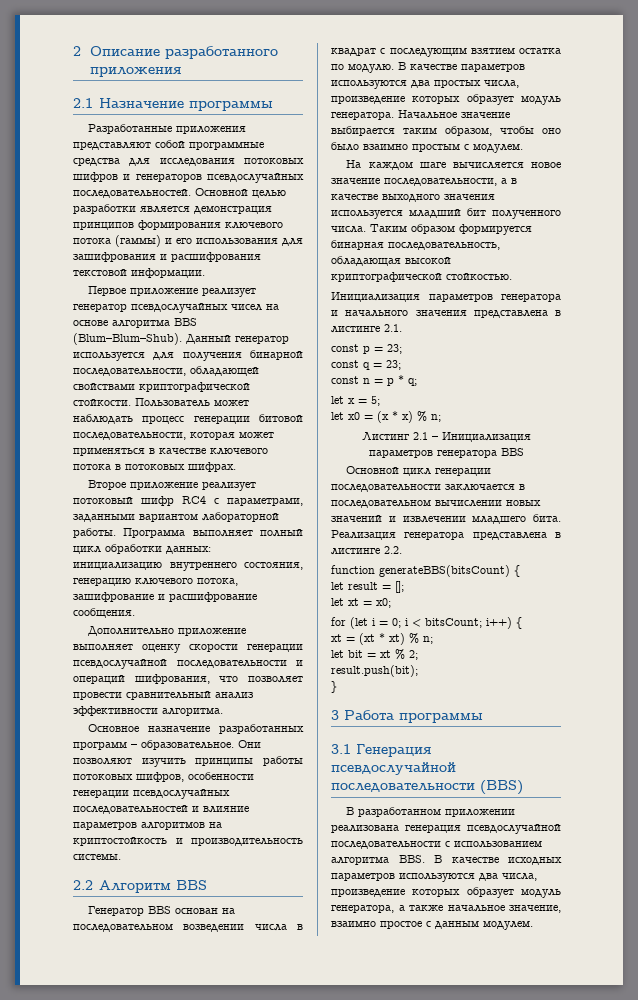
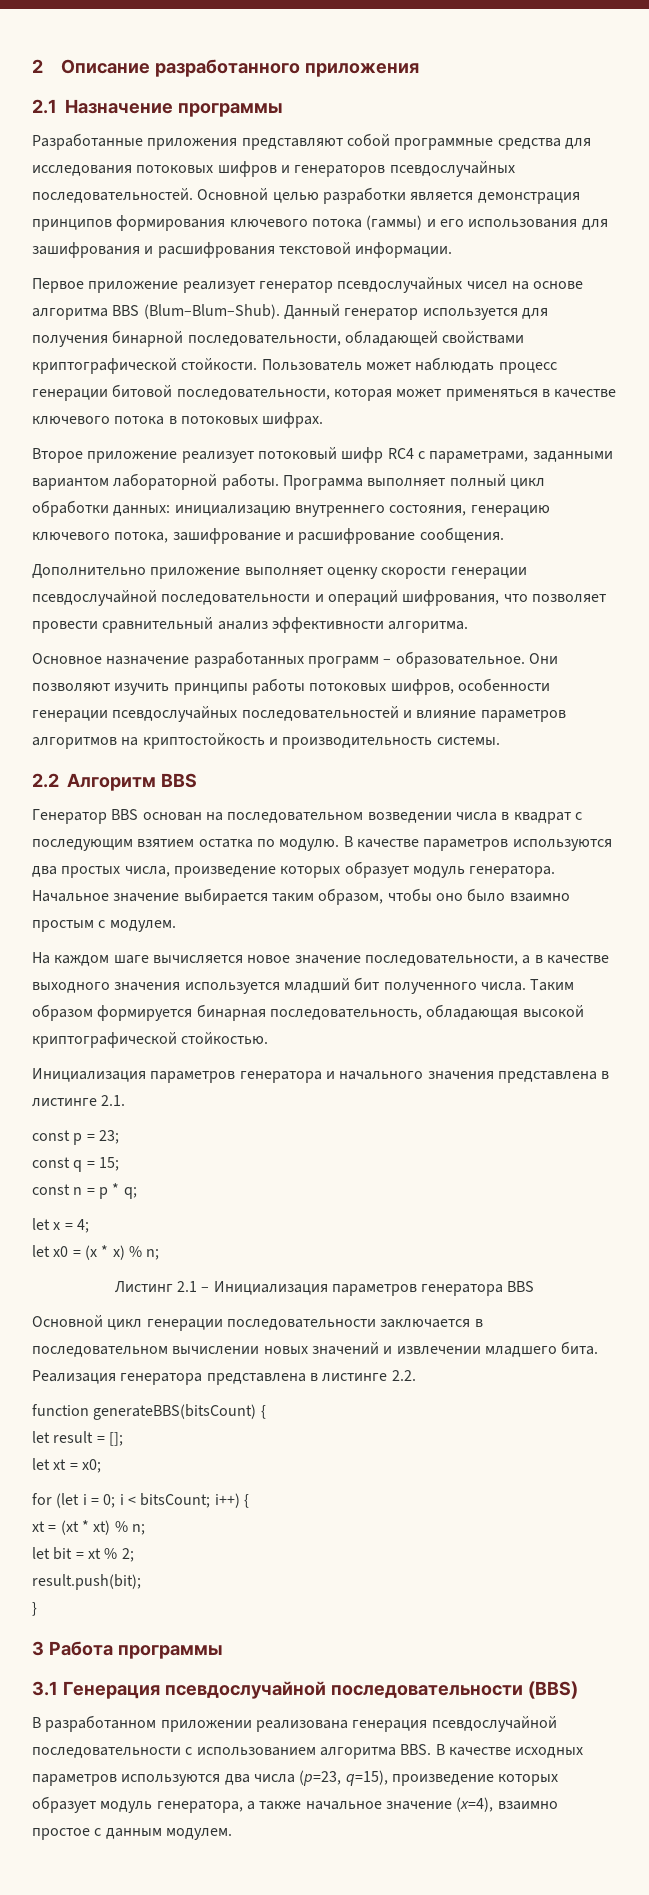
[386,360,401,370] 23; -> [98,1157,119,1171] 15;
[371,396,380,406] 5; -> [76,1219,89,1233] 4;
[502,873,537,881] числа, -> [253,1770,388,1786] числа (p=23, q=15),
[509,905,561,913] значение, -> [385,1797,494,1812] значение (x=4),

